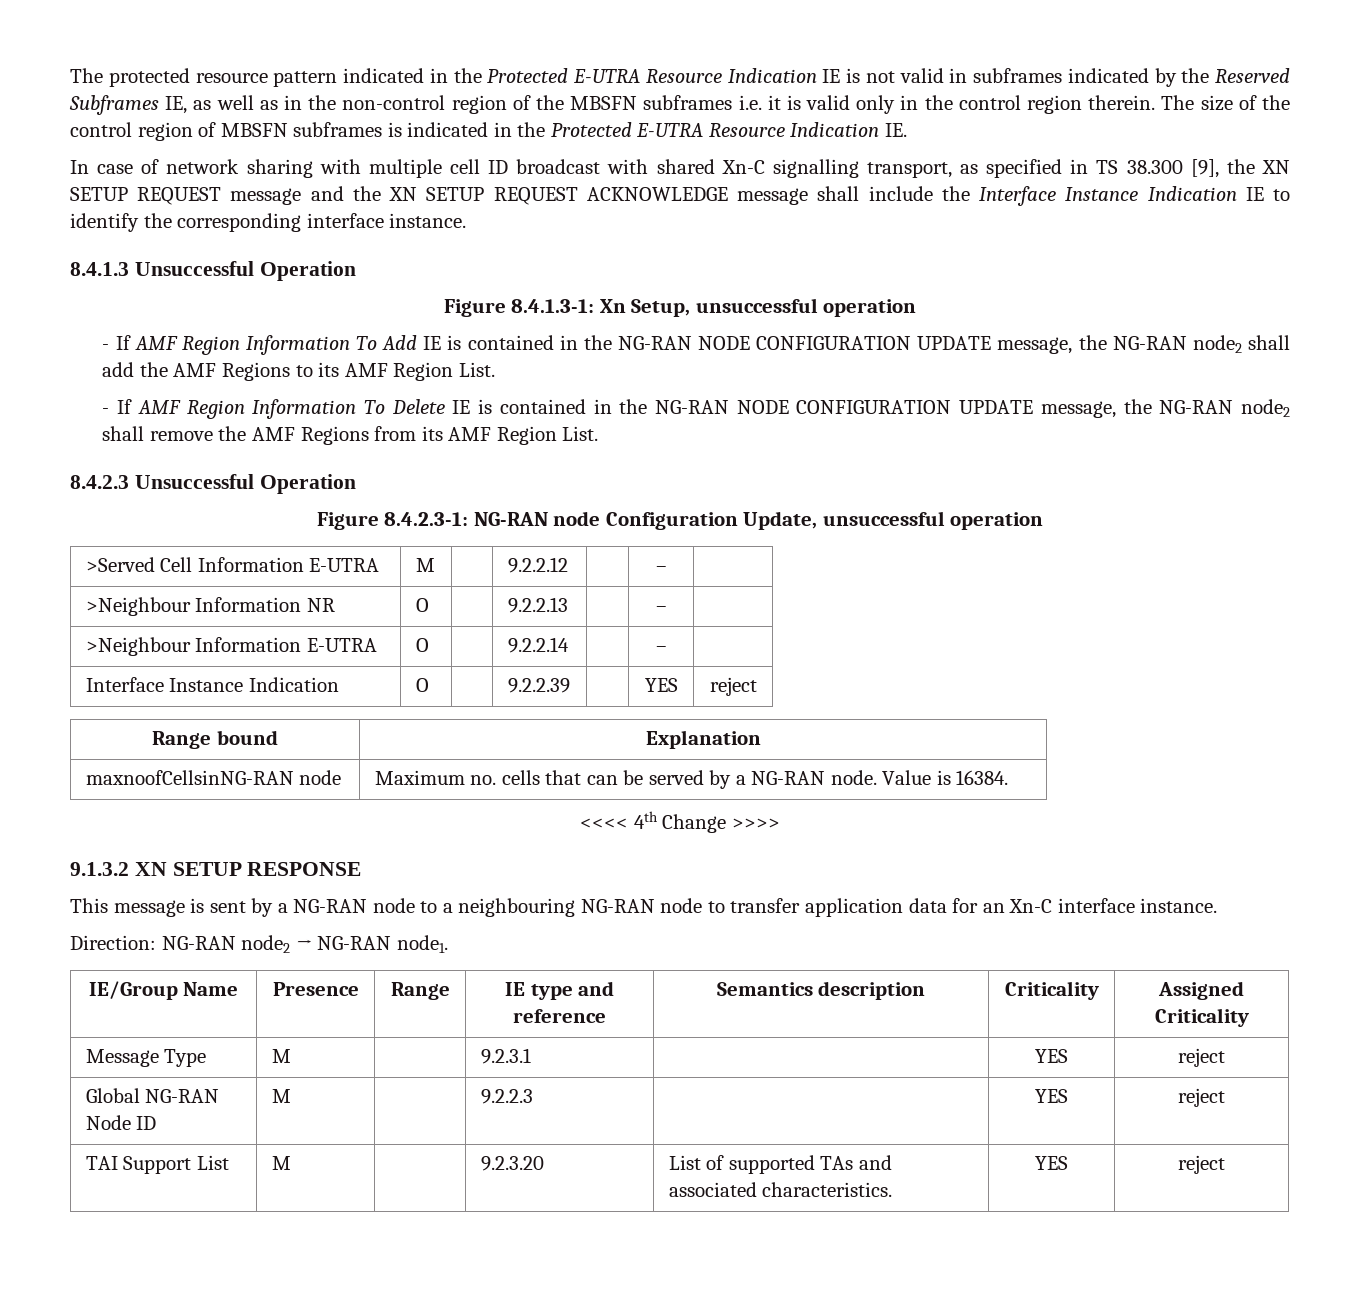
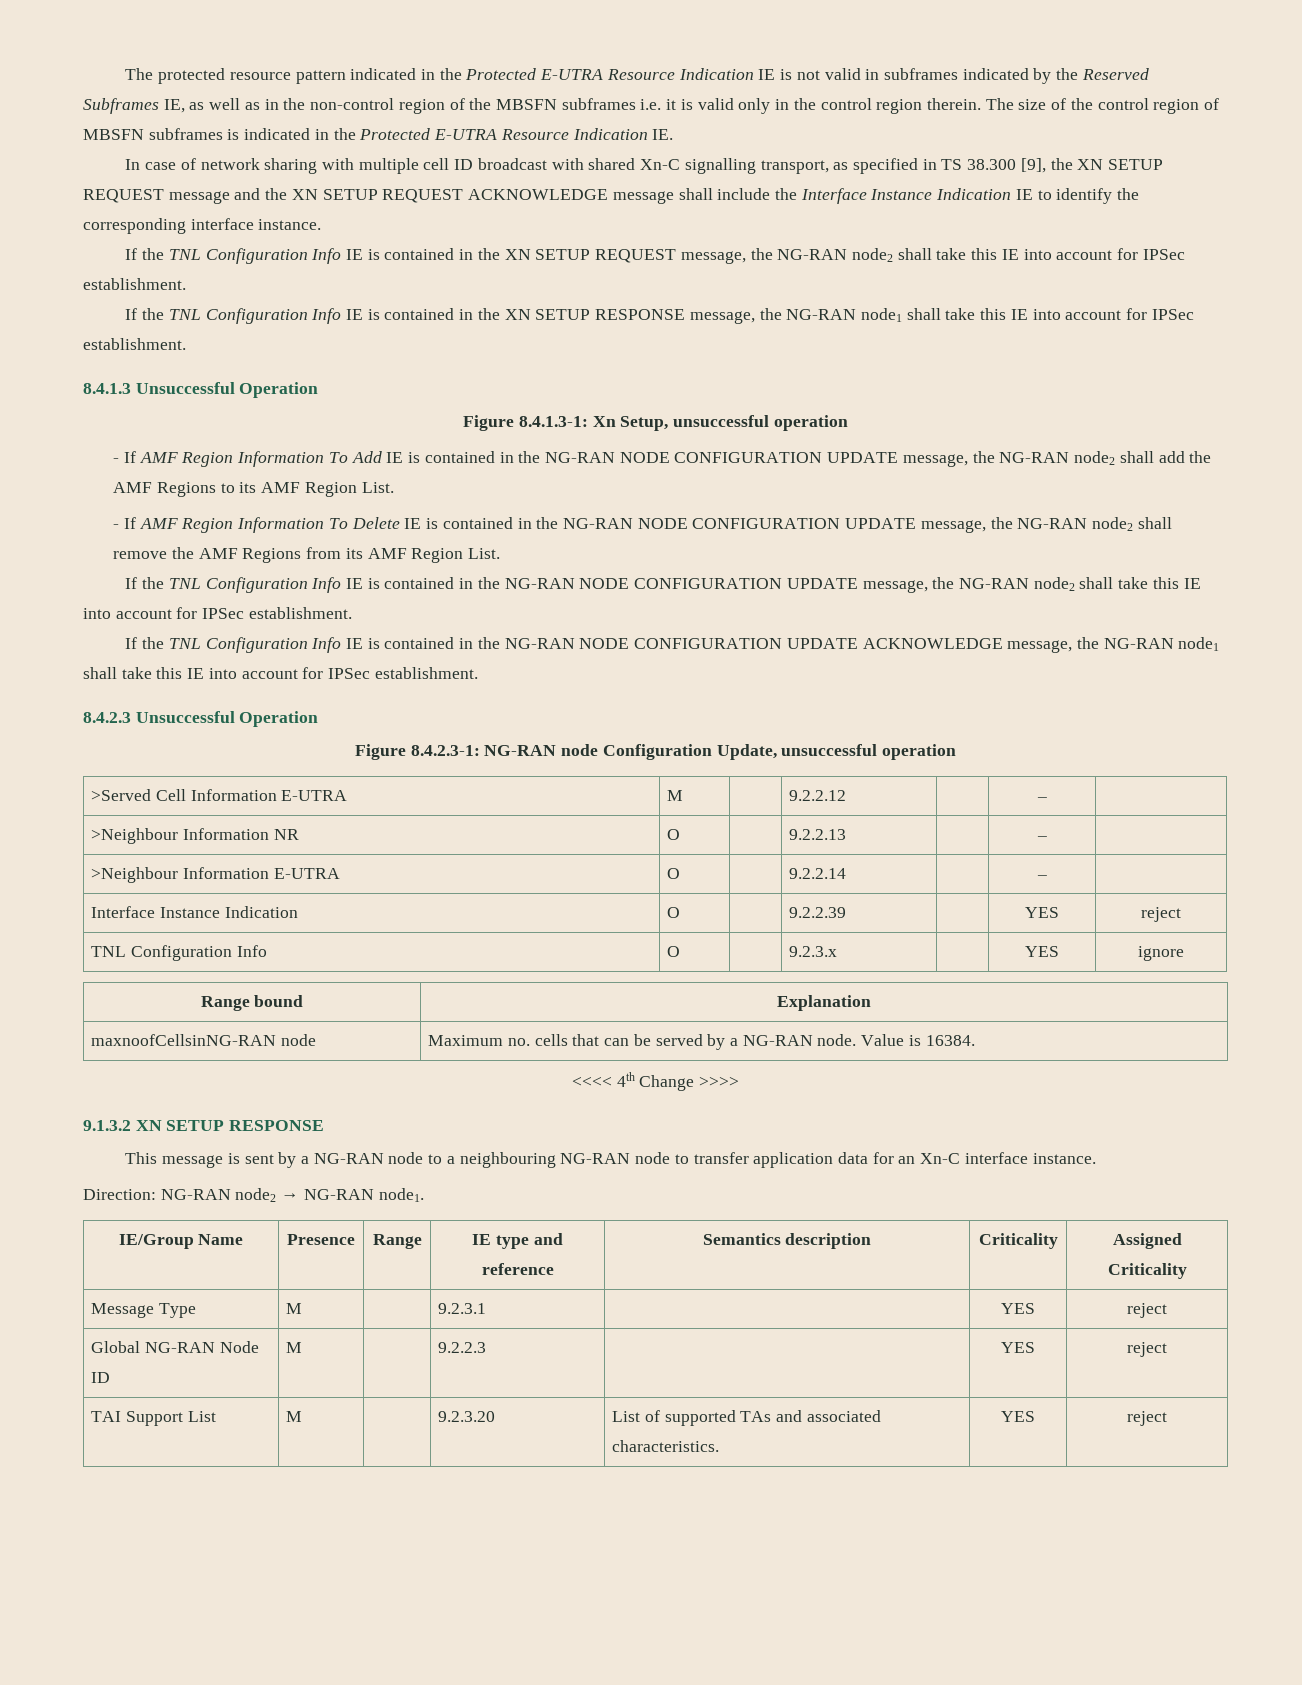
(467, 220) none -> [125,248,1185,264] [83,278,186,290] [125,308,1194,324] [83,338,186,350] // If the TNL Configuration Info IE is contained in the XN SETUP REQUEST message, the NG-RAN node2 shall take this IE into account for IPSec establishment. // If the TNL Configuration Info IE is contained in the XN SETUP RESPONSE message, the NG-RAN node1 shall take this IE into account for IPSec establishment.
(599, 433) none -> [125,577,1201,593] [83,607,352,619] [125,637,1220,653] [83,667,478,679] // If the TNL Configuration Info IE is contained in the NG-RAN NODE CONFIGURATION UPDATE message, the NG-RAN node2 shall take this IE into account for IPSec establishment. // If the TNL Configuration Info IE is contained in the NG-RAN NODE CONFIGURATION UPDATE ACKNOWLEDGE message, the NG-RAN node1 shall take this IE into account for IPSec establishment.
(757, 686) none -> [91,945,267,961] [667,946,681,957] [789,946,838,957] [1025,946,1059,957] [1138,946,1184,961] // TNL Configuration Info | O | | 9.2.3.x | | YES | ignore

